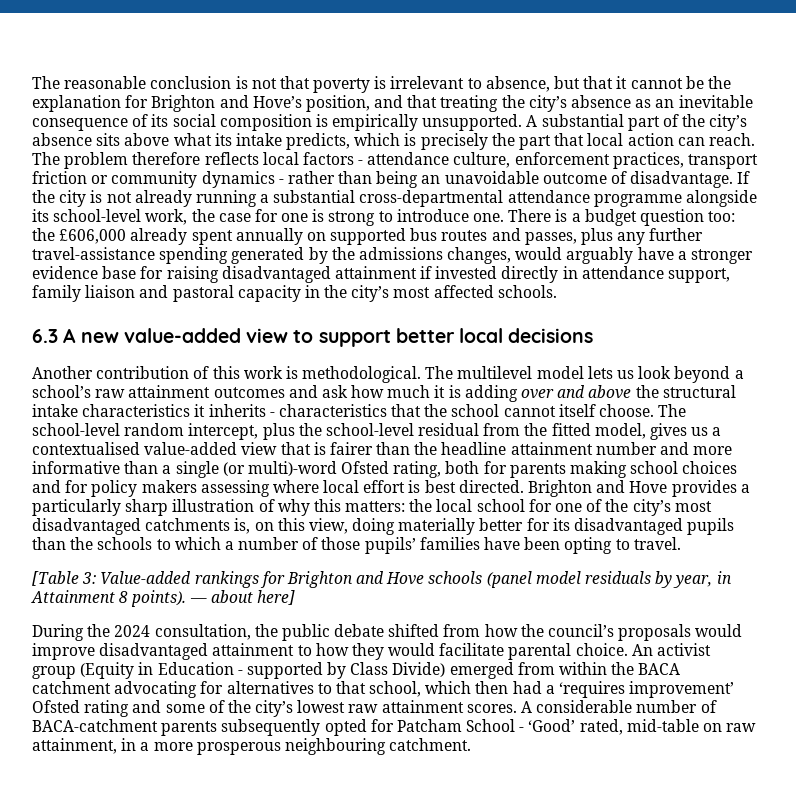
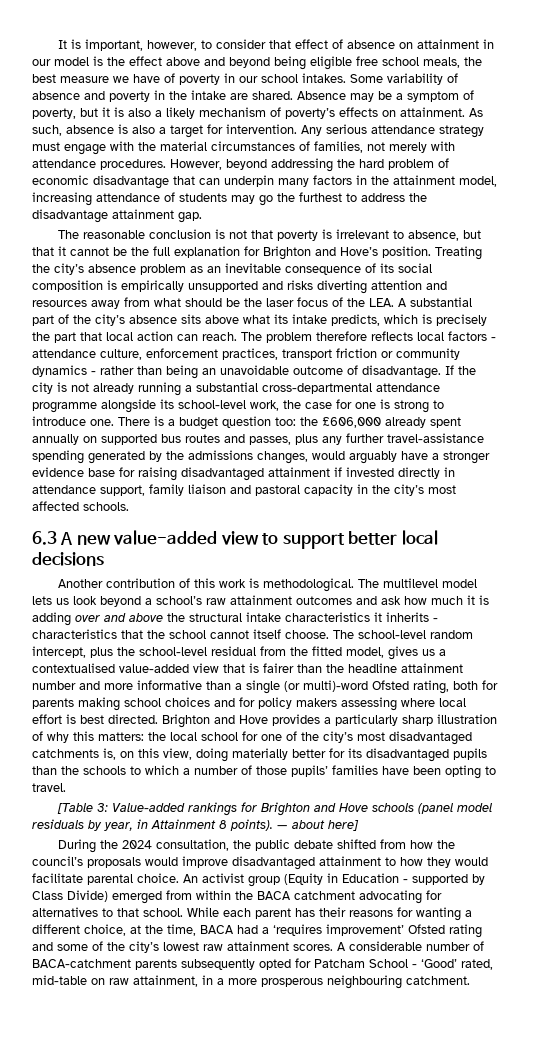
(32, 82) none -> [57,39,494,51] [32,56,482,70] [32,73,458,85] [32,90,474,102] [32,107,483,119] [32,124,484,138] [32,141,455,155] [32,158,449,172] [32,175,497,189] [32,192,427,206] [32,209,202,223] It is important, however, to consider that effect of absence on attainment in our model is the effect above and beyond being eligible free school meals, the best measure we have of poverty in our school intakes. Some variability of absence and poverty in the intake are shared. Absence may be a symptom of poverty, but it is also a likely mechanism of poverty’s effects on attainment. As such, absence is also a target for intervention. Any serious attendance strategy must engage with the material circumstances of families, not merely with attendance procedures. However, beyond addressing the hard problem of economic disadvantage that can underpin many factors in the attainment model, increasing attendance of students may go the furthest to address the disadvantage attainment gap. //
(731, 82) none -> [153,246,170,256] full
[305,95,632,112] position, and that treating the city’s absence -> [382,246,482,260] [32,263,186,275] position. Treating the city’s absence problem
[422,114,523,131] unsupported. -> [188,280,447,294] [32,297,394,309] unsupported and risks diverting attention and resources away from what should be the laser focus of the LEA.
[369,681,509,697] school, which then -> [143,907,472,921] [32,924,234,936] school. While each parent has their reasons for wanting a different choice, at the time, BACA

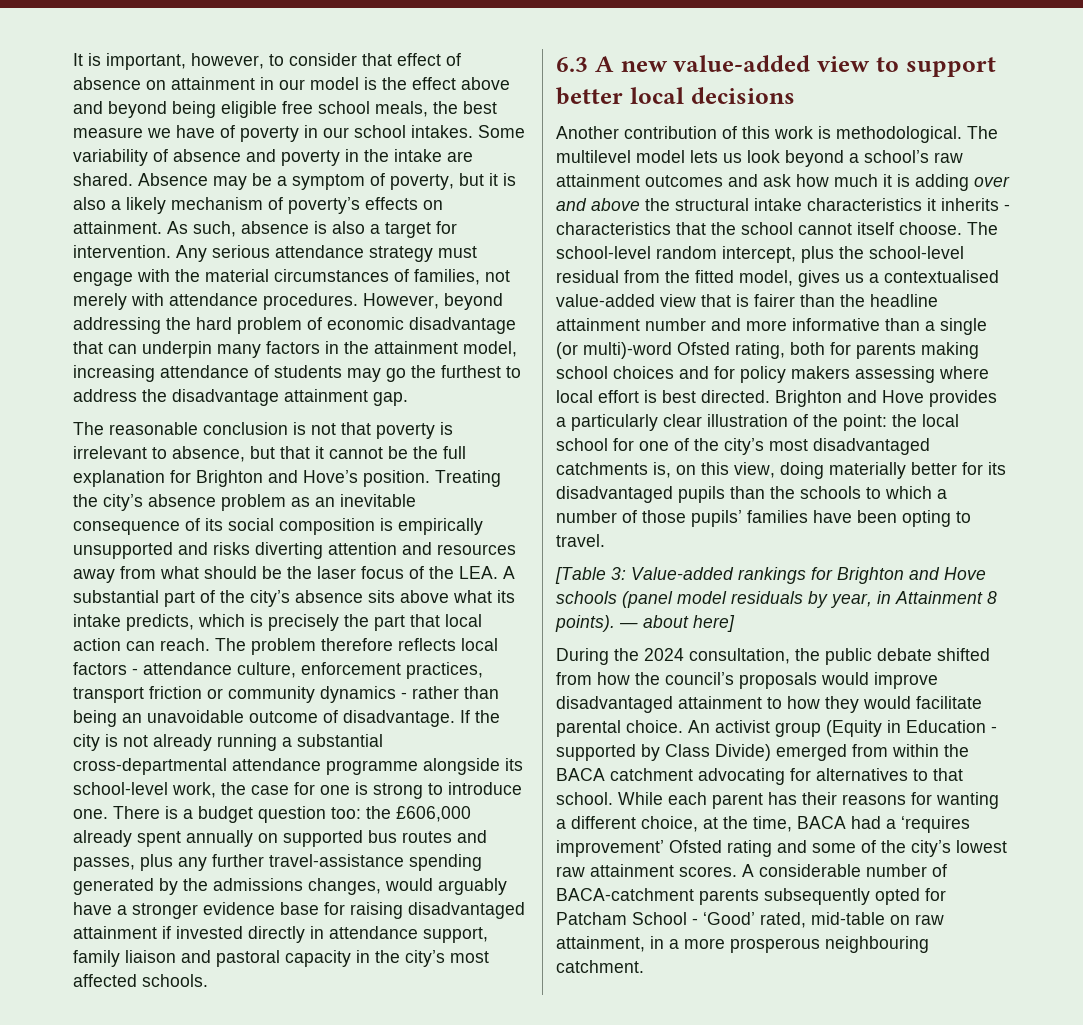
[402,715,433,726] sharp -> [663,414,702,427] clear
[47,731,144,743] why this matters: -> [813,414,887,431] the point:

